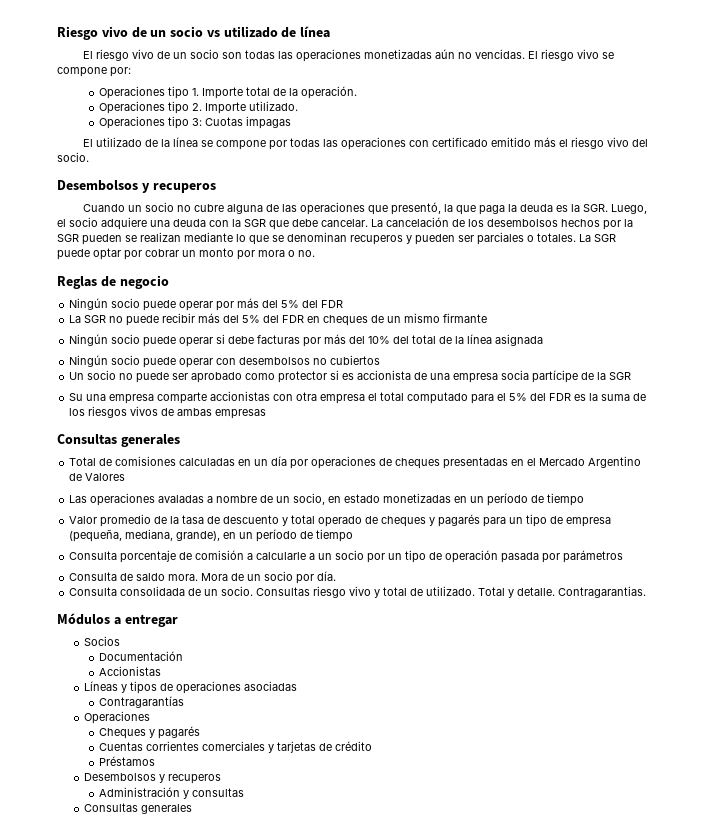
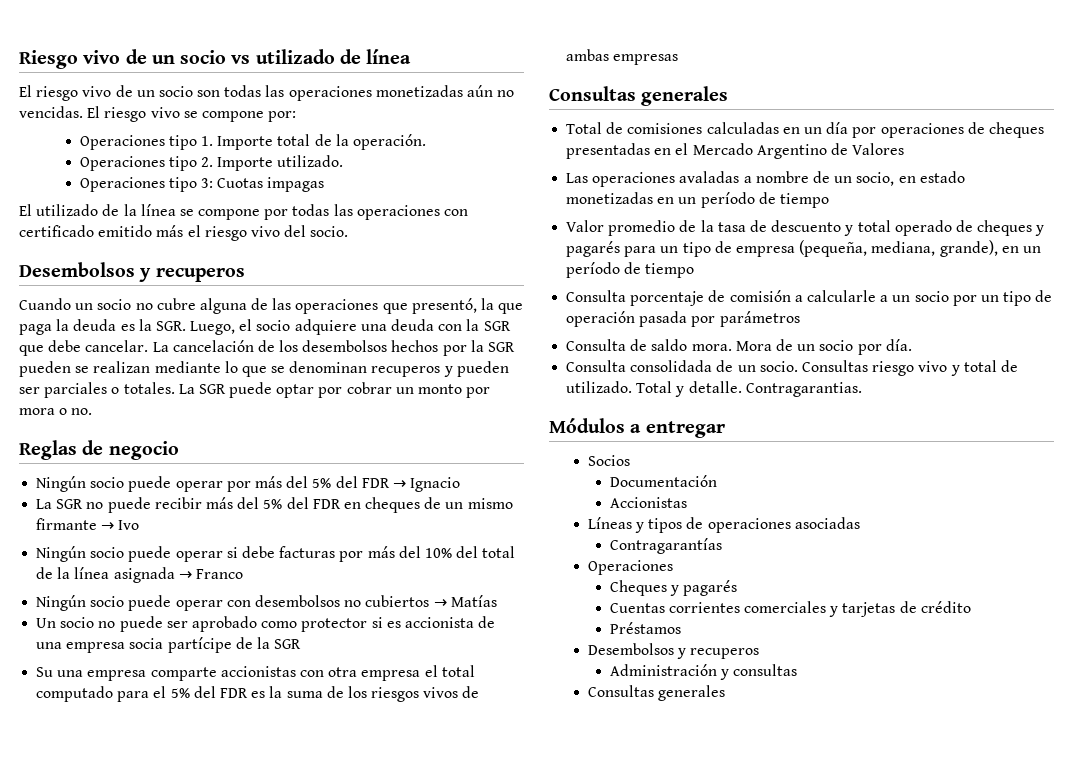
(344, 304) none -> [392,477,461,492] → Ignacio
(488, 318) none -> [101,520,140,530] → Ivo
(544, 340) none -> [178,569,243,579] → Franco
(381, 360) none -> [433,595,497,607] → Matías

